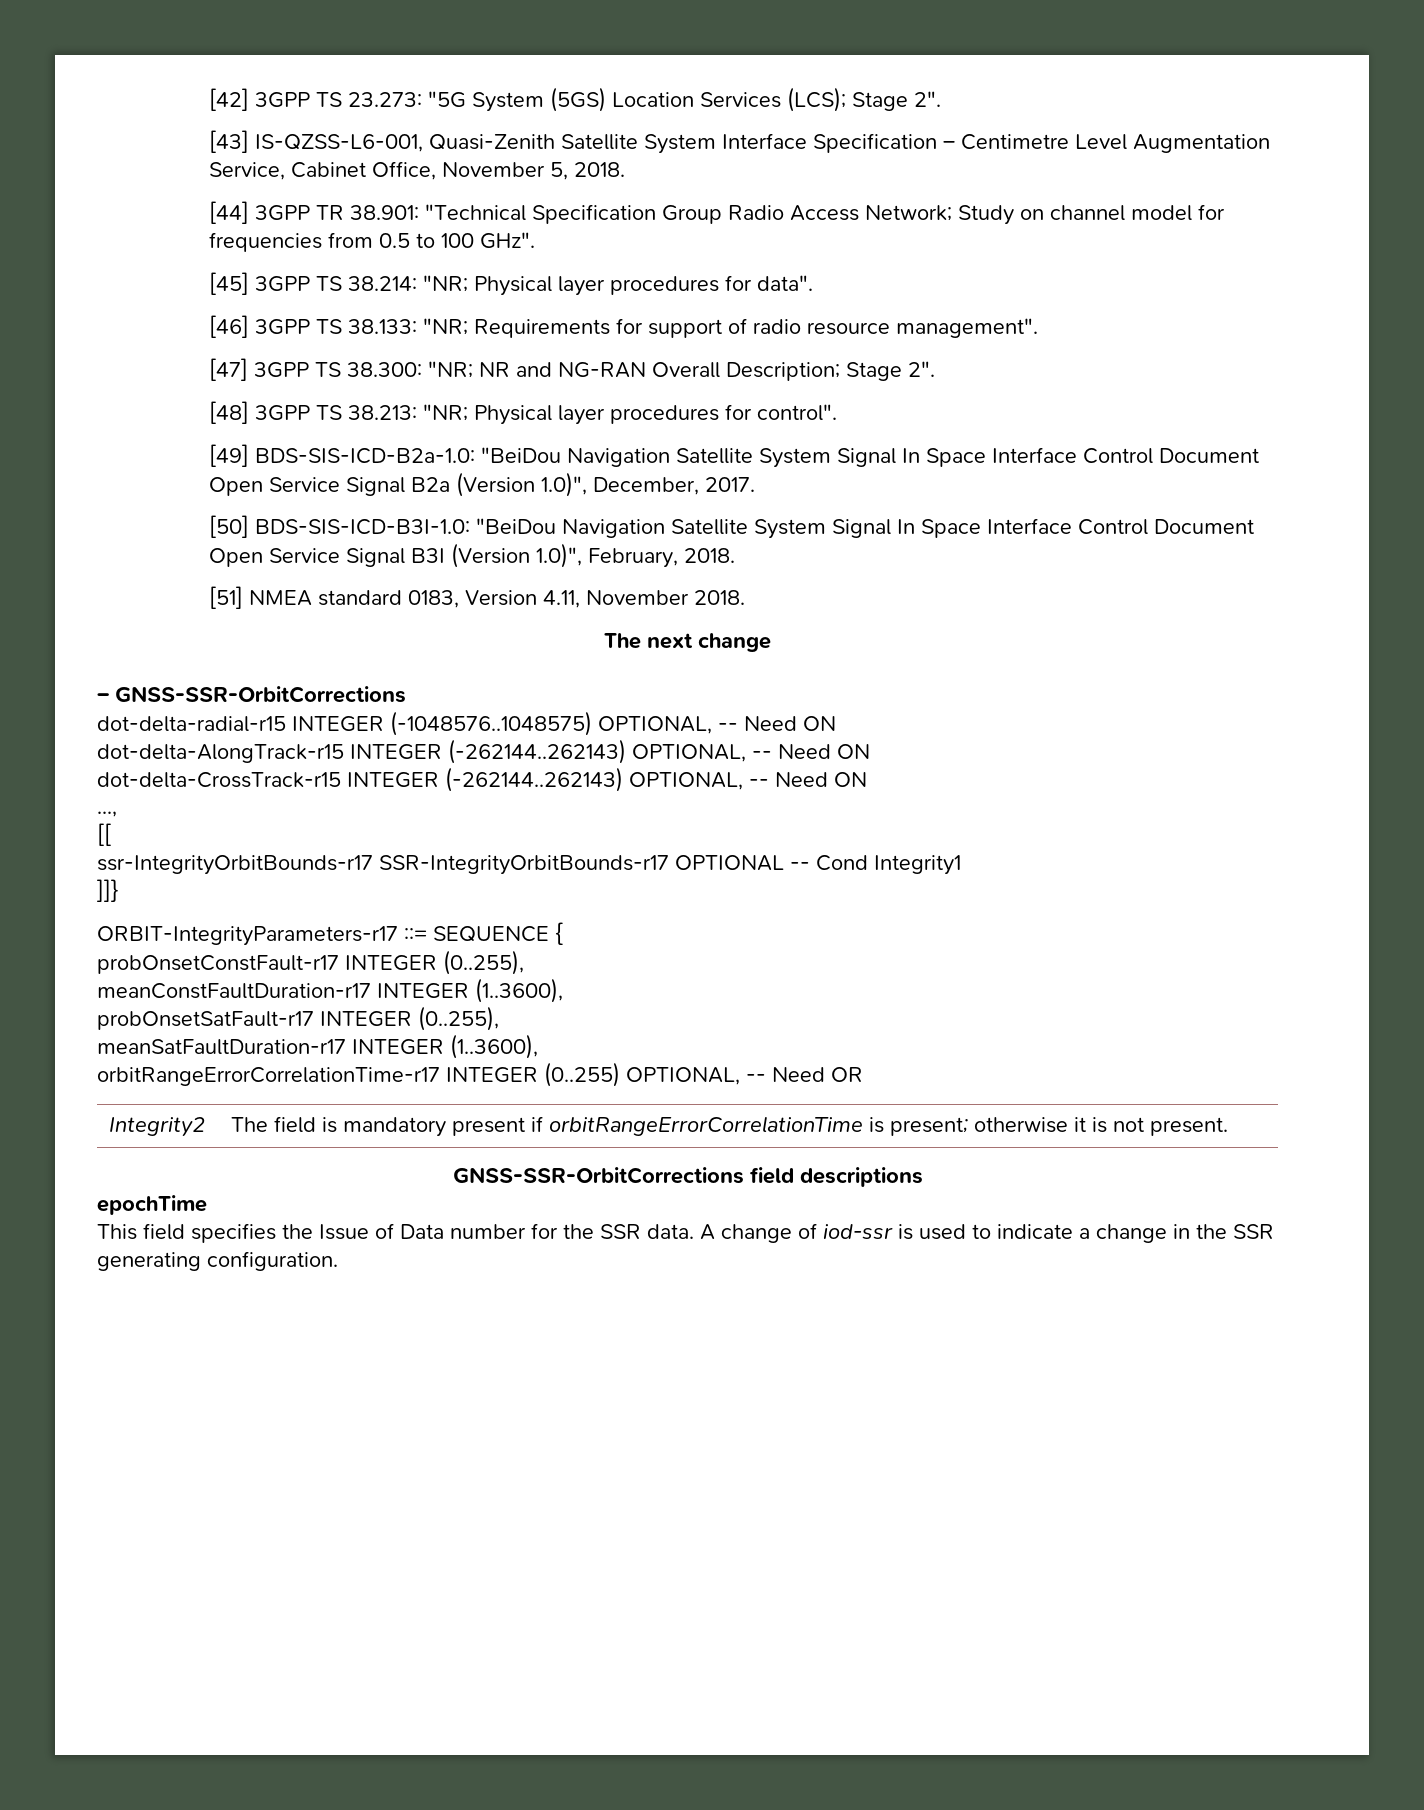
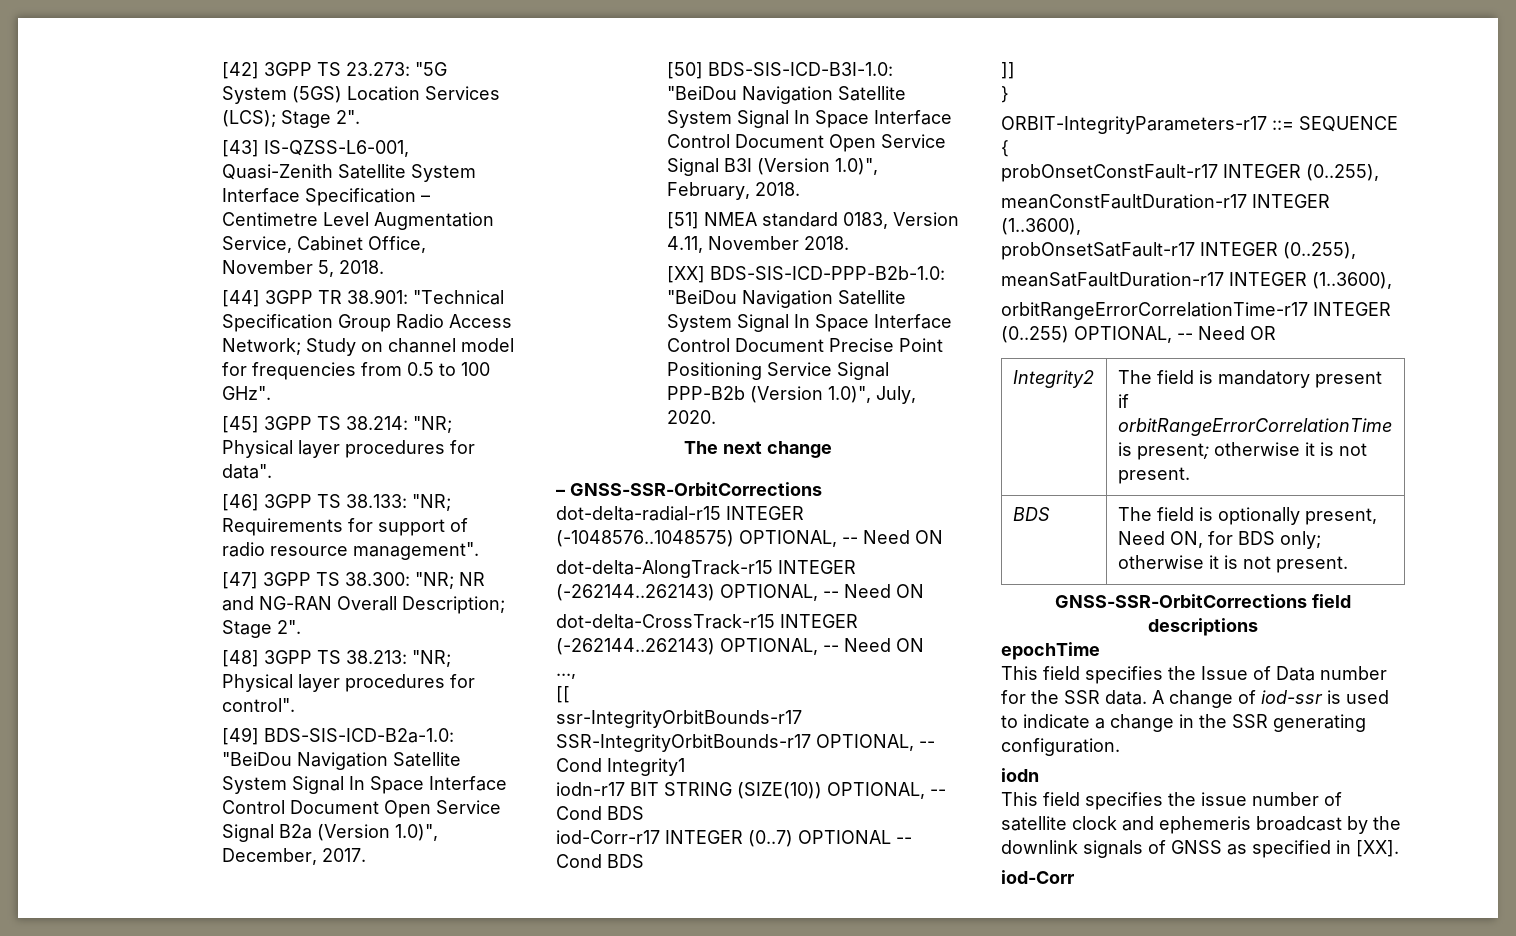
(745, 597) none -> [666,266,945,283] [666,290,906,308] [666,314,952,332] [666,338,943,352] [666,362,889,380] [666,386,916,404] [666,410,716,424] // [XX] BDS-SIS-ICD-PPP-B2b-1.0: "BeiDou Navigation Satellite System Signal In Space Interface Control Document Precise Point Positioning Service Signal PPP-B2b (Version 1.0)", July, 2020.
[675,855,784,871] OPTIONAL -> [816,734,914,751] OPTIONAL,
[97,879,119,902] ]]} -> [556,782,946,799] [556,806,644,820] [556,830,912,847] [556,854,644,868] [1001,62,1015,79] [1001,86,1009,103] iodn-r17 BIT STRING (SIZE(10)) OPTIONAL, -- Cond BDS // iod-Corr-r17 INTEGER (0..7) OPTIONAL -- Cond BDS // ]] // }
(1228, 1126) none -> [1012,507,1050,521] [1117,507,1377,525] [1117,531,1321,549] [1117,555,1348,573] // BDS | The field is optionally present, Need ON, for BDS only; otherwise it is not present.
(338, 1261) none -> [1001,768,1039,782] [1001,792,1342,810] [1001,816,1401,834] [1001,840,1399,858] [1001,870,1074,884] // iodn // This field specifies the issue number of satellite clock and ephemeris broadcast by the downlink signals of GNSS as specified in [XX]. // iod-Corr

